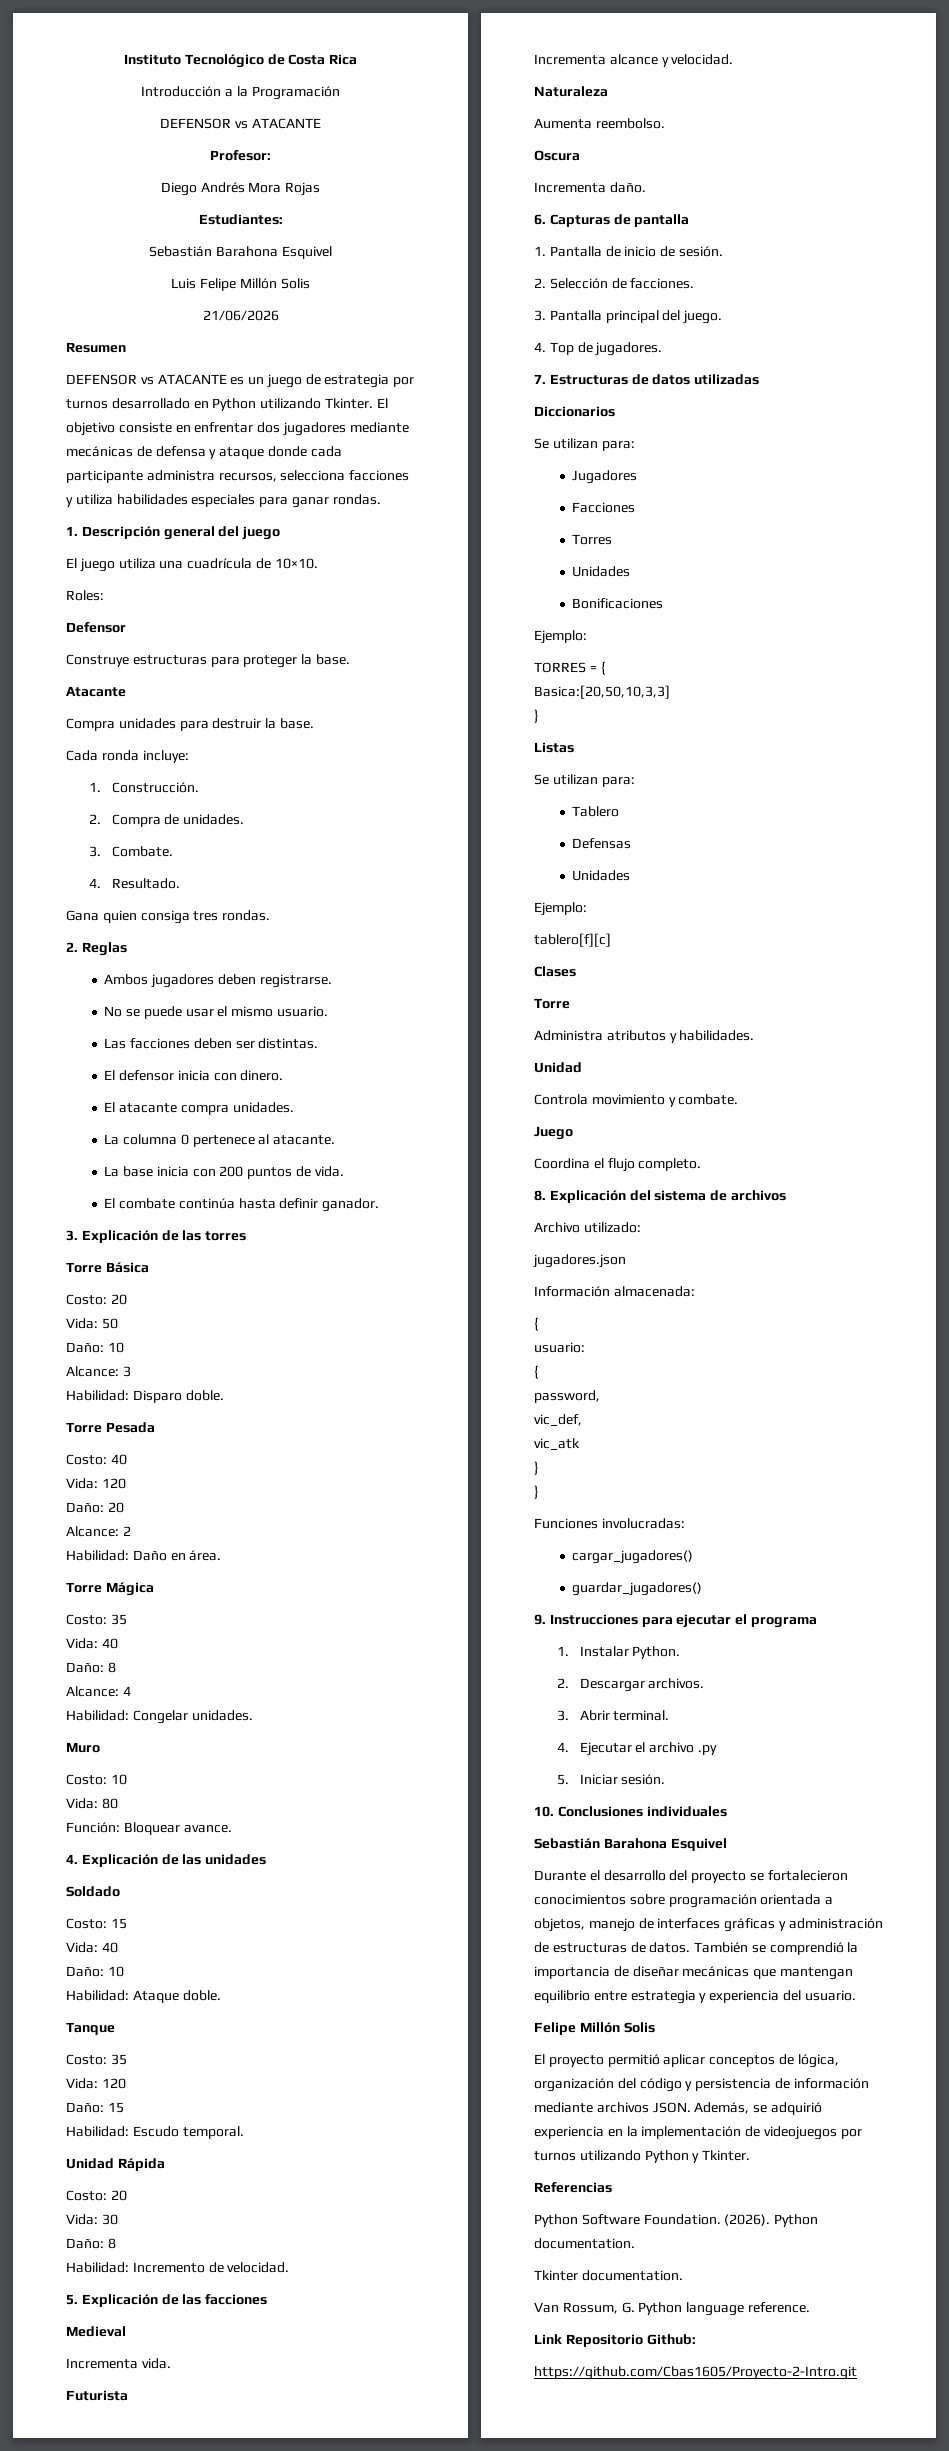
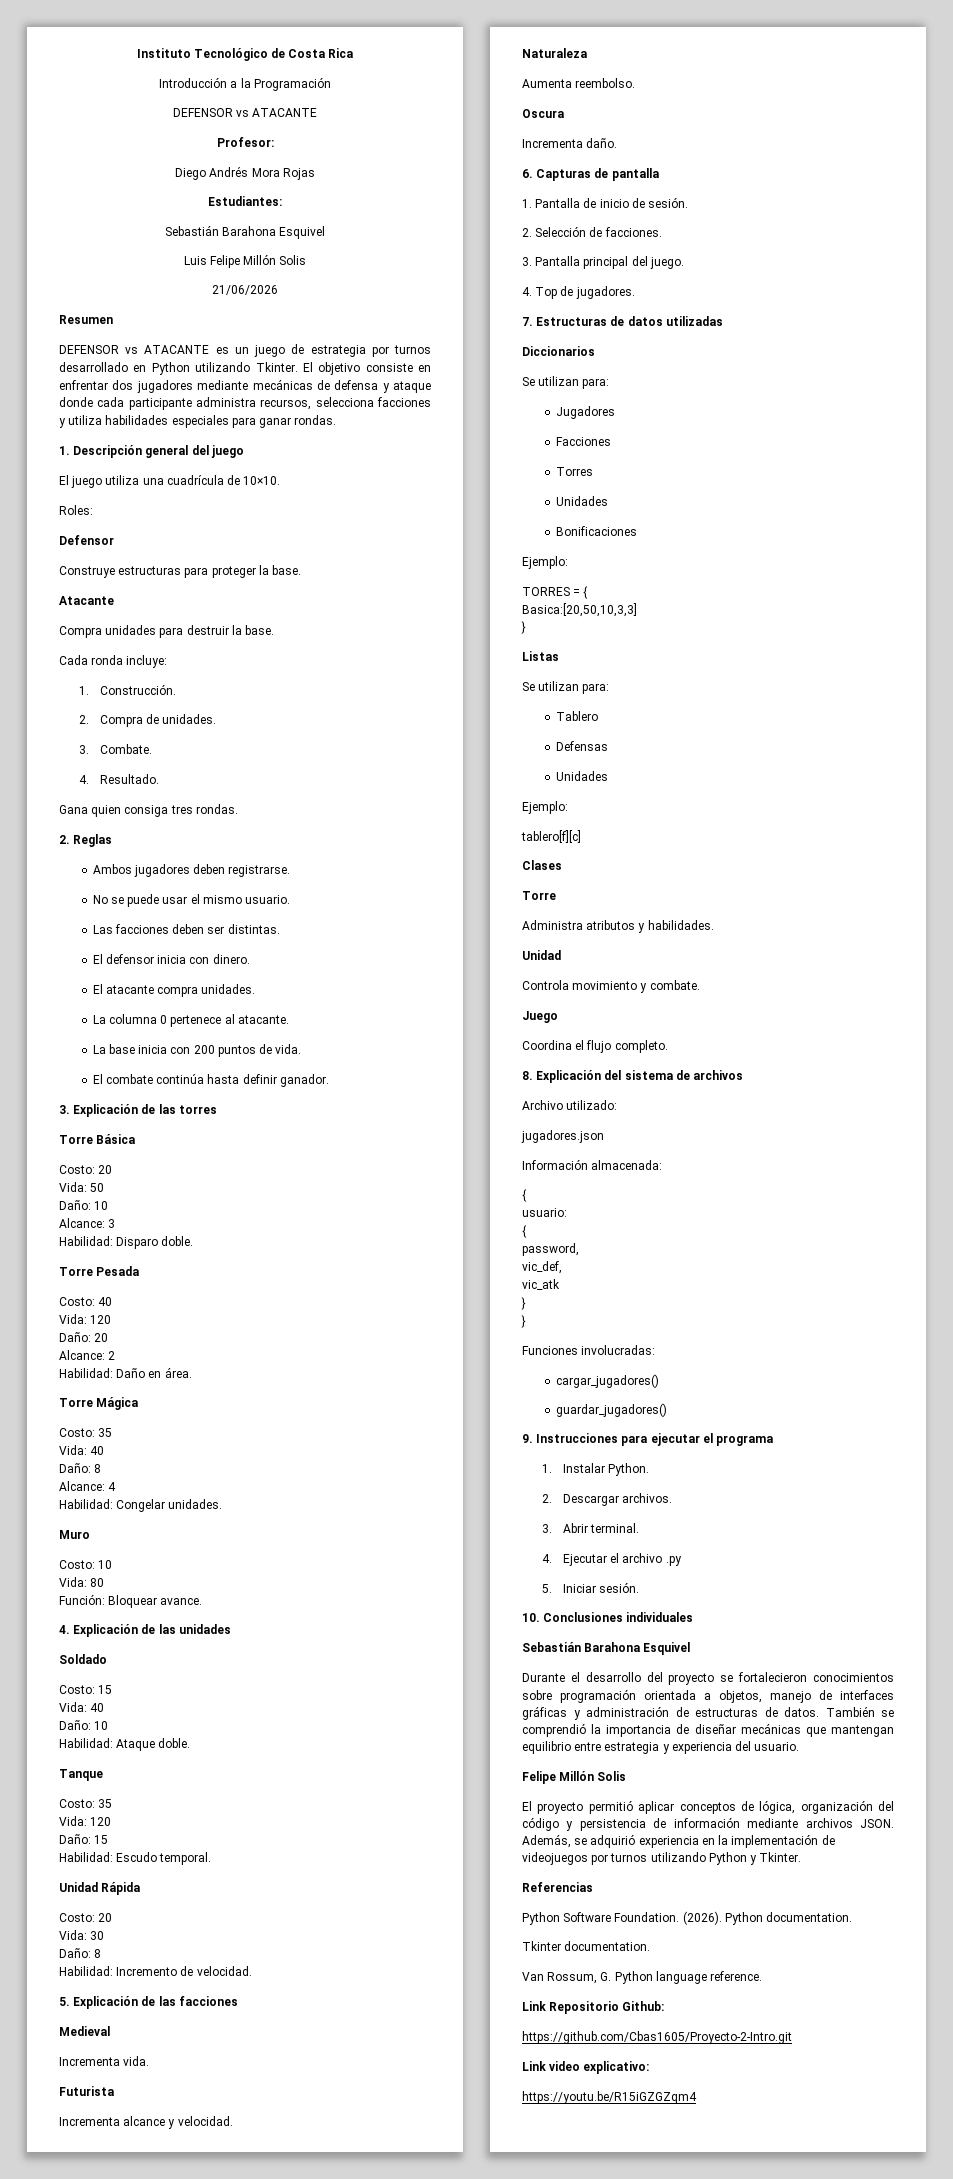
(857, 2373) none -> [522,2061,650,2074] [522,2091,697,2104] // Link video explicativo: // https://youtu.be/R15iGZGZqm4

